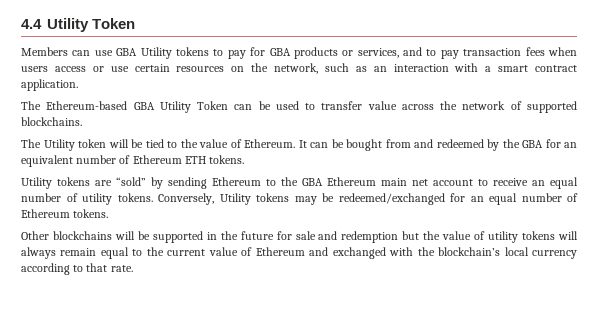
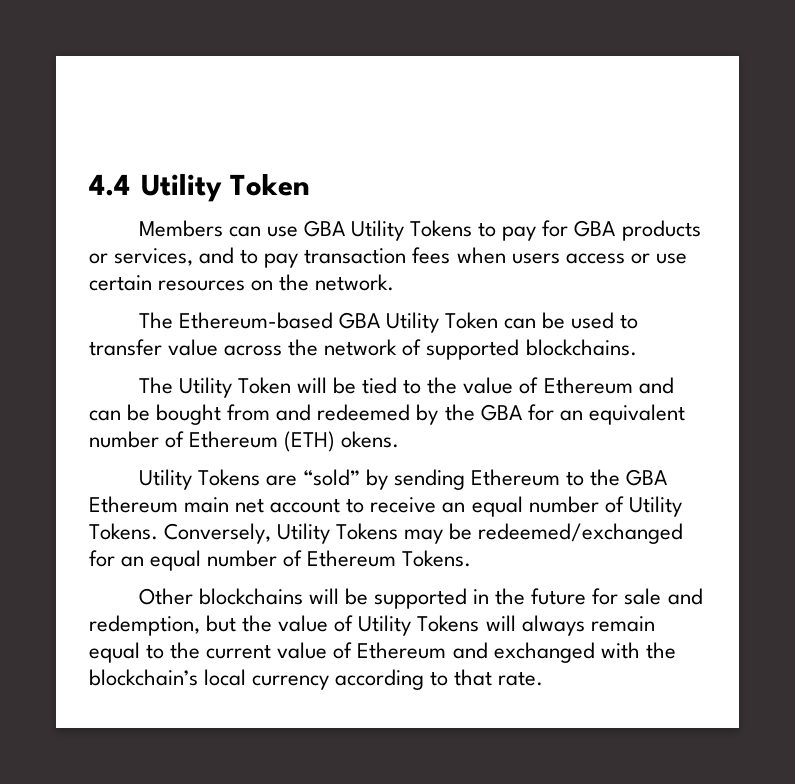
[175,47,209,56] tokens -> [410,220,473,237] Tokens
[274,63,577,74] [21,79,78,91] network, such as an interaction with a smart contract application. -> [315,274,395,291] network.
[78,139,106,148] token -> [237,377,291,394] Token
[244,139,307,148] Ethereum. It -> [543,377,674,394] Ethereum and
[184,155,245,164] [21,177,90,189] ETH tokens. // Utility tokens -> [284,431,400,452] [138,469,260,490] (ETH) okens. // Utility Tokens
[82,193,153,205] utility tokens. -> [628,496,682,517] [89,523,158,540] Utility Tokens.
[256,193,289,202] tokens -> [336,523,399,540] Tokens
[73,209,109,218] tokens. -> [402,550,472,567] Tokens.
[341,231,399,243] redemption -> [89,615,200,636] redemption,
[488,231,556,243] utility tokens -> [358,615,480,636] Utility Tokens

